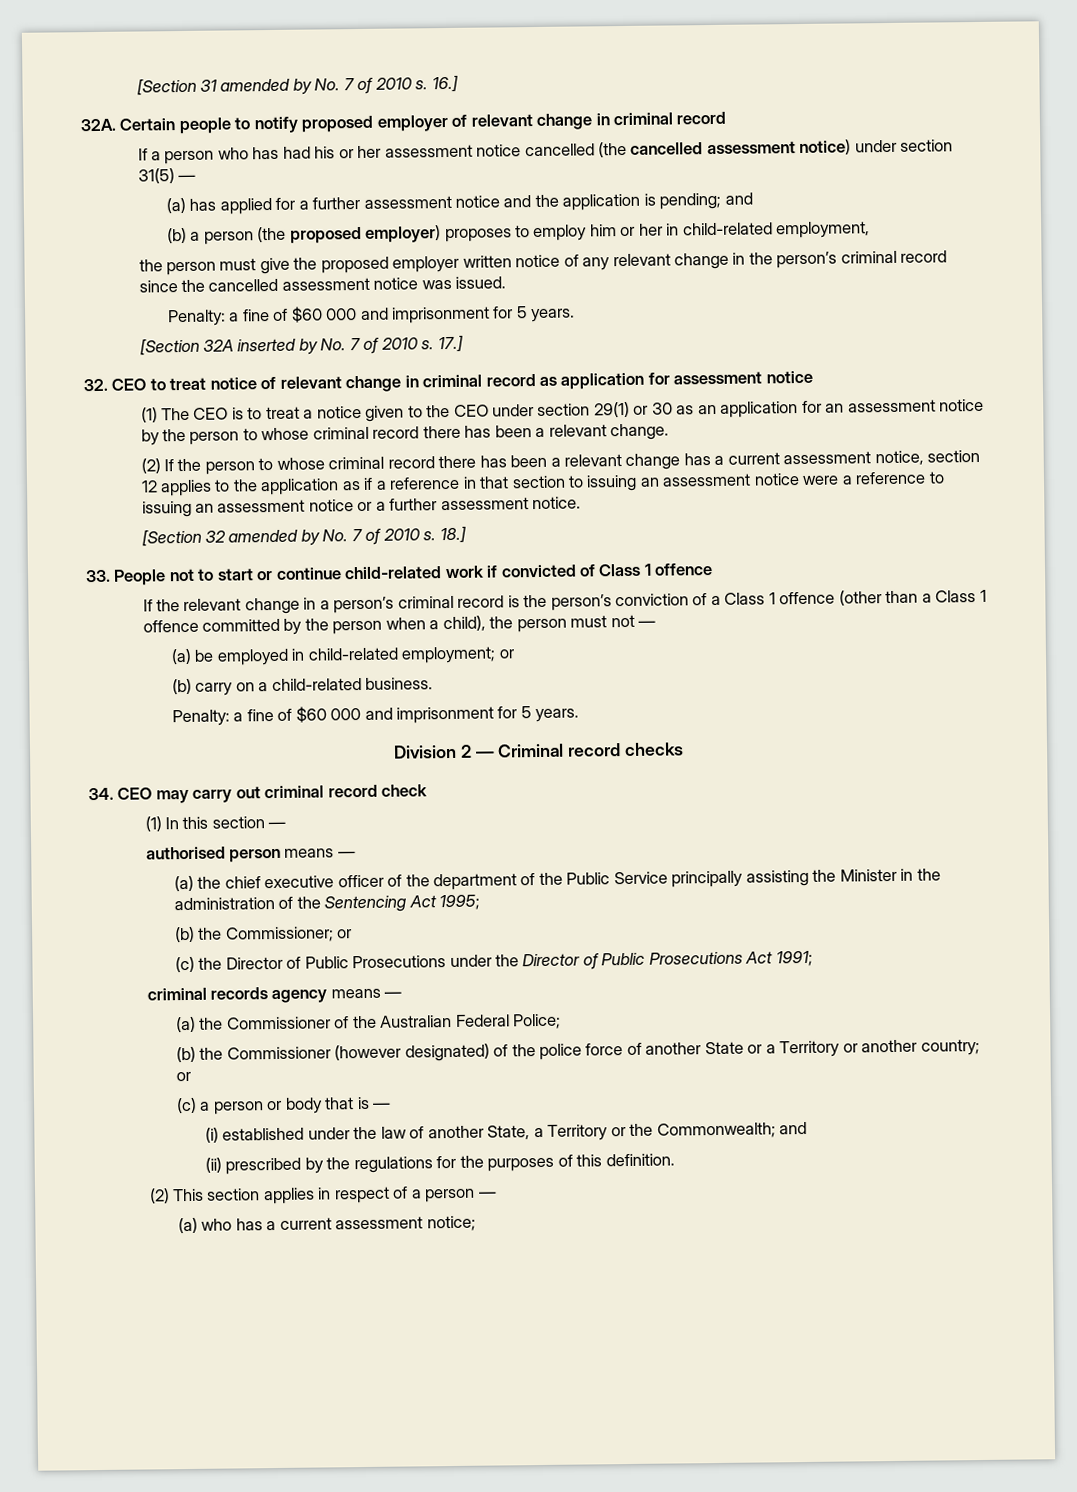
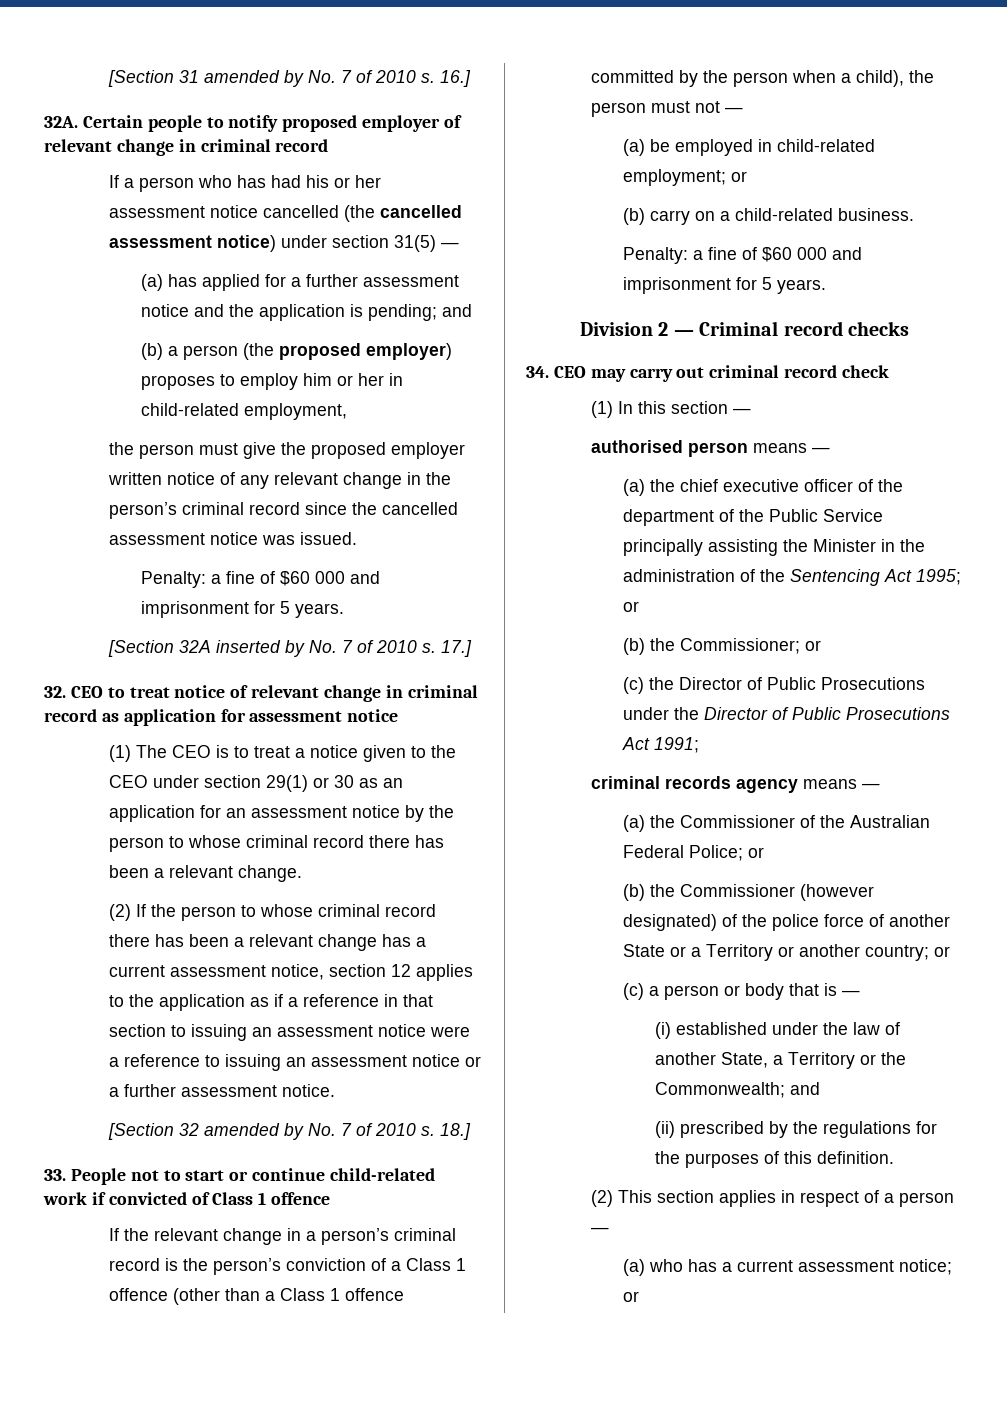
(481, 902) none -> [622,601,639,612] or
(561, 1021) none -> [747,847,764,858] or
(476, 1223) none -> [622,1291,639,1302] or

